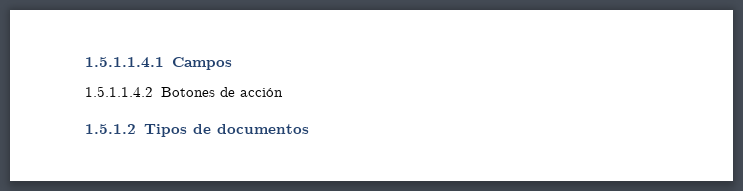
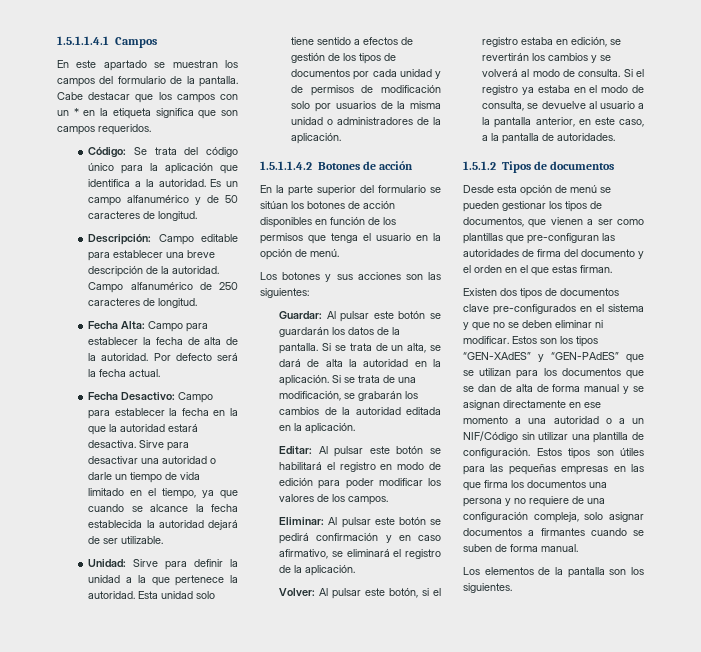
[85,86,283,97] [85,124,309,137] 1.5.1.1.4.2 Botones de acción // 1.5.1.2 Tipos de documentos -> [57,60,239,71] [57,76,238,87] [57,92,238,103] [57,108,238,119] [57,124,151,135] [88,147,239,158] [88,163,239,174] [88,179,238,187] [88,195,239,206] [88,211,198,221] [88,234,238,245] [88,250,216,261] [88,266,220,277] [88,282,238,293] [88,298,198,308] [88,321,209,332] [88,337,238,345] [88,353,239,361] [88,369,161,377] [88,392,214,403] [88,408,239,419] [88,424,199,435] [88,440,190,451] [88,456,217,464] [88,472,201,483] [88,488,238,499] [88,504,239,512] [88,520,238,530] [88,536,164,544] [88,559,239,570] [88,575,238,586] [88,591,216,599] [291,37,414,45] [291,53,397,64] [291,69,441,80] [291,85,441,96] [291,101,441,112] [291,117,441,125] [291,133,342,144] [260,161,413,170] [260,185,441,196] [260,201,395,209] [260,217,396,228] [260,233,441,244] [260,249,339,260] [260,272,441,282] [260,288,309,298] [279,311,441,322] [279,327,401,337] [279,343,441,354] [279,359,441,367] [279,375,417,386] [279,391,419,401] [279,407,441,415] [279,423,356,434] [279,446,441,457] [279,462,441,472] [279,478,441,489] [279,494,389,505] [279,517,441,528] [279,533,441,544] [279,549,441,559] [279,565,356,576] [279,588,441,599] [482,37,622,47] [482,53,612,63] [482,69,644,77] [482,85,644,95] [482,101,644,111] [482,117,644,128] [482,133,616,144] [463,161,614,173] [463,185,611,196] [463,201,602,212] [463,217,644,228] [463,233,615,244] [463,249,644,259] [463,265,612,276] [463,288,619,299] [463,304,644,315] [463,320,603,331] [463,336,598,347] [463,352,644,363] [463,368,644,379] [463,384,644,394] [463,400,601,410] [463,416,644,424] [463,431,644,443] [463,448,644,459] [463,463,644,475] [463,480,607,491] [463,496,605,507] [463,512,644,523] [463,528,644,536] [463,544,578,552] [463,567,644,578] [463,583,512,593] En este apartado se muestran los campos del formulario de la pantalla. Cabe destacar que los campos con un * en la etiqueta significa que son campos requeridos. // Código: Se trata del código único para la aplicación que identifica a la autoridad. Es un campo alfanumérico y de 50 caracteres de longitud. // Descripción: Campo editable para establecer una breve descripción de la autoridad. Campo alfanumérico de 250 caracteres de longitud. // Fecha Alta: Campo para establecer la fecha de alta de la autoridad. Por defecto será la fecha actual. // Fecha Desactivo: Campo para establecer la fecha en la que la autoridad estará desactiva. Sirve para desactivar una autoridad o darle un tiempo de vida limitado en el tiempo, ya que cuando se alcance la fecha establecida la autoridad dejará de ser utilizable. // Unidad: Sirve para definir la unidad a la que pertenece la autoridad. Esta unidad solo tiene sentido a efectos de gestión de los tipos de documentos por cada unidad y de permisos de modificación solo por usuarios de la misma unidad o administradores de la aplicación. // 1.5.1.1.4.2 Botones de acción // En la parte superior del formulario se sitúan los botones de acción disponibles en función de los permisos que tenga el usuario en la opción de menú. // Los botones y sus acciones son las siguientes: // Guardar: Al pulsar este botón se guardarán los datos de la pantalla. Si se trata de un alta, se dará de alta la autoridad en la aplicación. Si se trata de una modificación, se grabarán los cambios de la autoridad editada en la aplicación. // Editar: Al pulsar este botón se habilitará el registro en modo de edición para poder modificar los valores de los campos. // Eliminar: Al pulsar este botón se pedirá confirmación y en caso afirmativo, se eliminará el registro de la aplicación. // Volver: Al pulsar este botón, si el registro estaba en edición, se revertirán los cambios y se volverá al modo de consulta. Si el registro ya estaba en el modo de consulta, se devuelve al usuario a la pantalla anterior, en este caso, a la pantalla de autoridades. // 1.5.1.2 Tipos de documentos // Desde esta opción de menú se pueden gestionar los tipos de documentos, que vienen a ser como plantillas que pre-configuran las autoridades de firma del documento y el orden en el que estas firman. // Existen dos tipos de documentos clave pre-configurados en el sistema y que no se deben eliminar ni modificar. Estos son los tipos “GEN-XAdES” y “GEN-PAdES” que se utilizan para los documentos que se dan de alta de forma manual y se asignan directamente en ese momento a una autoridad o a un NIF/Código sin utilizar una plantilla de configuración. Estos tipos son útiles para las pequeñas empresas en las que firma los documentos una persona y no requiere de una configuración compleja, solo asignar documentos a firmantes cuando se suben de forma manual. // Los elementos de la pantalla son los siguientes.

